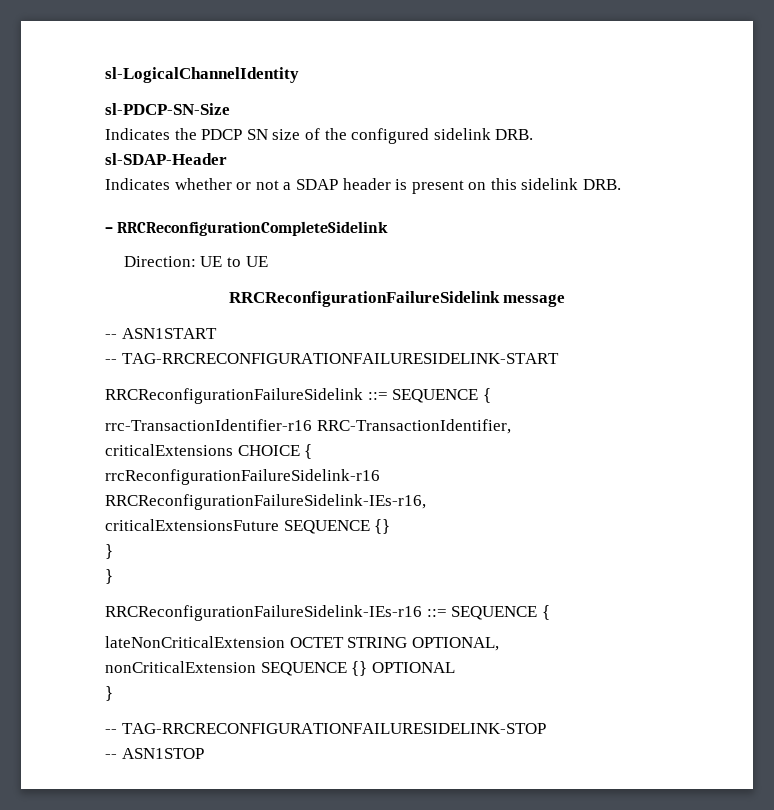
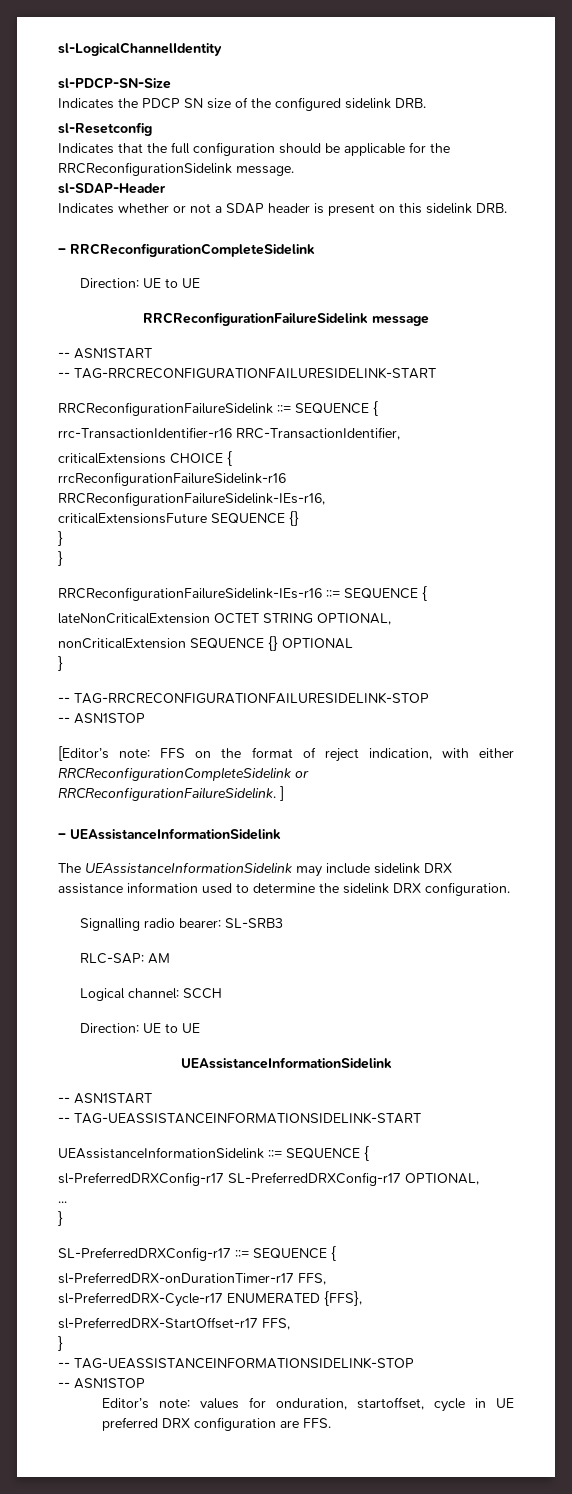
(534, 134) none -> [58,122,152,136] [58,142,450,156] [58,162,294,176] // sl-Resetconfig // Indicates that the full configuration should be applicable for the RRCReconfigurationSidelink message.
(204, 753) none -> [58,746,514,762] [58,767,309,781] [58,786,284,801] [58,828,281,840] [58,862,452,877] [58,882,510,896] [79,918,283,931] [79,953,170,964] [79,988,222,1001] [79,1023,200,1033] [180,1057,392,1069] [58,1093,152,1104] [58,1112,421,1124] [58,1146,369,1161] [58,1172,479,1186] [58,1201,67,1203] [58,1211,63,1226] [58,1246,336,1261] [58,1272,326,1285] [58,1291,362,1307] [58,1317,290,1330] [58,1336,63,1351] [58,1357,414,1369] [58,1378,145,1389] [101,1397,514,1412] [101,1417,331,1431] // [Editor’s note: FFS on the format of reject indication, with either RRCReconfigurationCompleteSidelink or RRCReconfigurationFailureSidelink. ] // – UEAssistanceInformationSidelink // The UEAssistanceInformationSidelink may include sidelink DRX assistance information used to determine the sidelink DRX configuration. // Signalling radio bearer: SL-SRB3 // RLC-SAP: AM // Logical channel: SCCH // Direction: UE to UE // UEAssistanceInformationSidelink // -- ASN1START // -- TAG-UEASSISTANCEINFORMATIONSIDELINK-START // UEAssistanceInformationSidelink ::= SEQUENCE { // sl-PreferredDRXConfig-r17 SL-PreferredDRXConfig-r17 OPTIONAL, // ... // } // SL-PreferredDRXConfig-r17 ::= SEQUENCE { // sl-PreferredDRX-onDurationTimer-r17 FFS, // sl-PreferredDRX-Cycle-r17 ENUMERATED {FFS}, // sl-PreferredDRX-StartOffset-r17 FFS, // } // -- TAG-UEASSISTANCEINFORMATIONSIDELINK-STOP // -- ASN1STOP // Editor’s note: values for onduration, startoffset, cycle in UE preferred DRX configuration are FFS.

